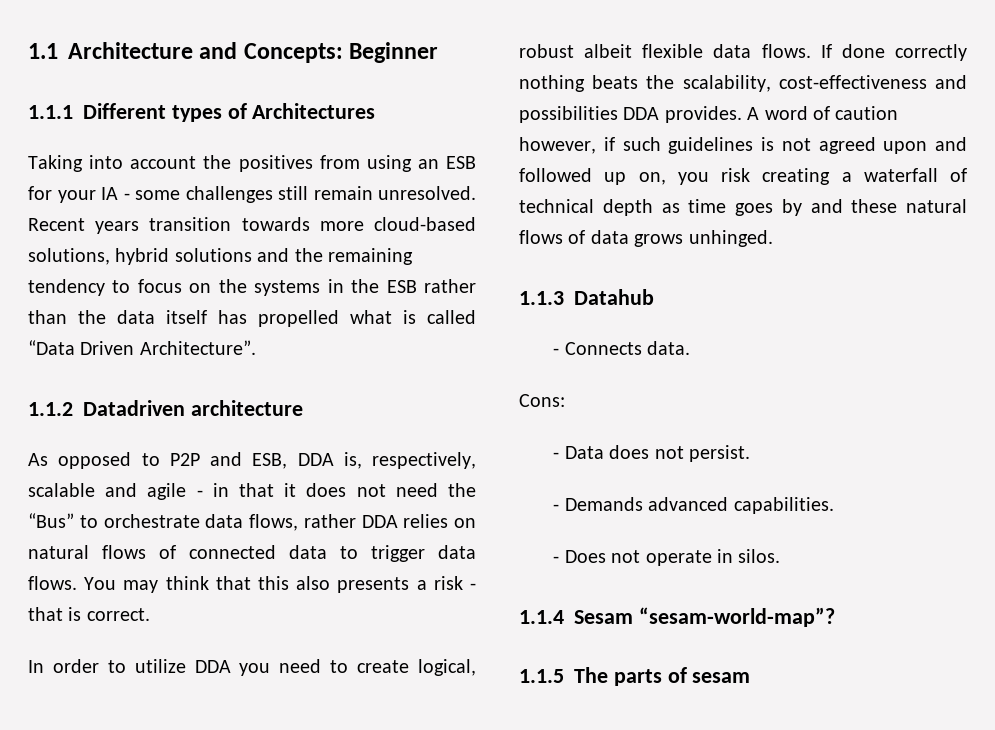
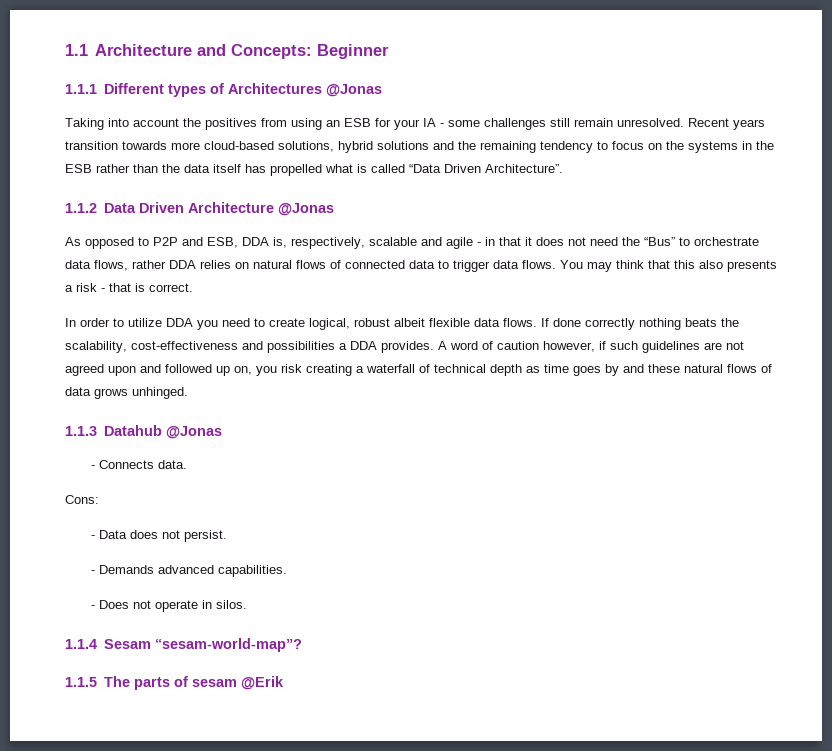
(376, 111) none -> [325,84,382,97] @Jonas
[83,400,303,416] Datadriven architecture -> [103,202,334,216] Data Driven Architecture @Jonas
(618, 114) none -> [339,343,347,350] a
[761,137,774,151] is -> [704,342,722,350] are
(654, 297) none -> [165,426,222,439] @Jonas
(751, 677) none -> [240,676,284,690] @Erik

